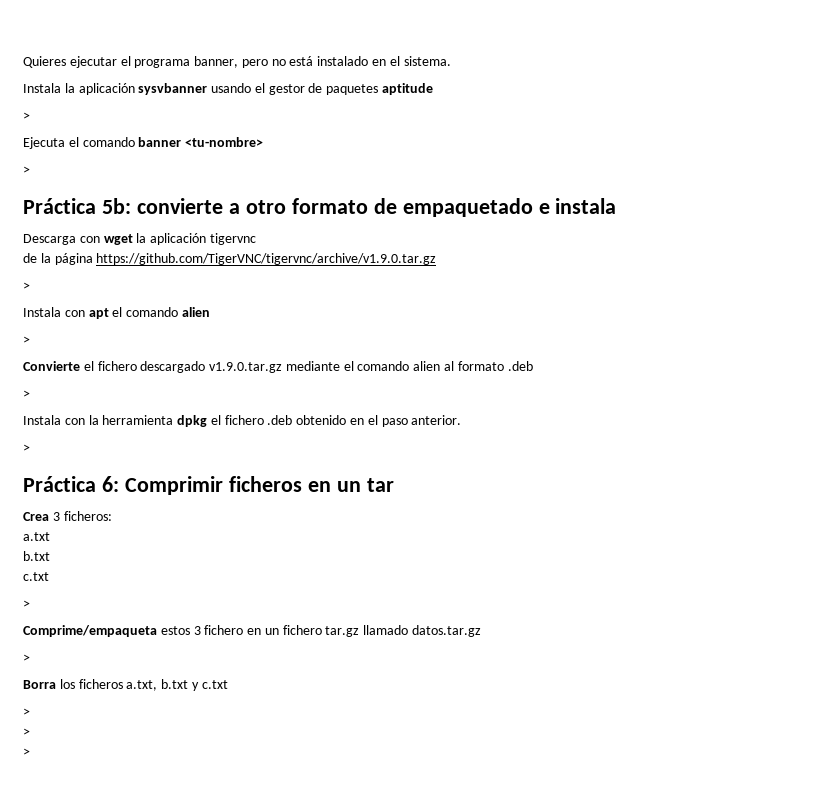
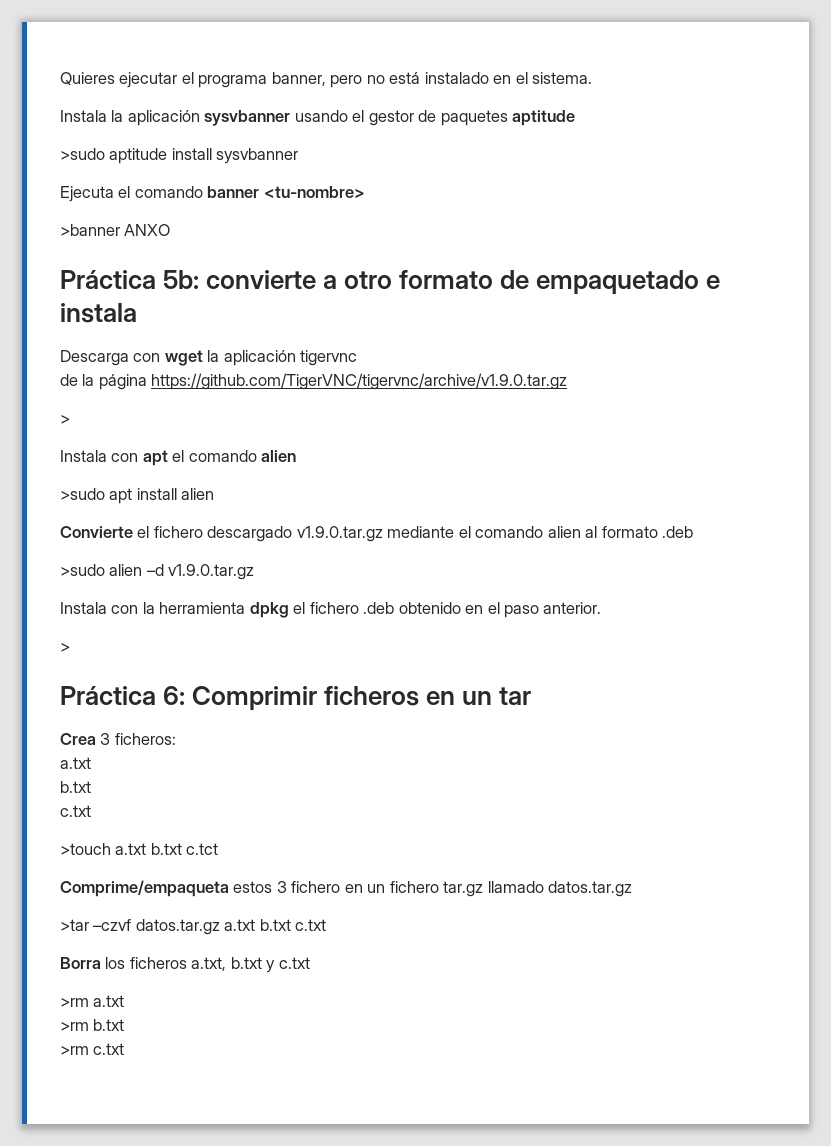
[23,112,30,120] > -> [60,148,299,164] >sudo aptitude install sysvbanner
[23,166,30,174] > -> [60,224,171,236] >banner ANXO
[23,336,30,344] > -> [60,488,215,504] >sudo apt install alien
[23,390,30,398] > -> [60,564,255,580] >sudo alien –d v1.9.0.tar.gz
[23,600,30,608] > -> [60,843,219,855] >touch a.txt b.txt c.tct
[23,654,30,662] > -> [60,919,327,935] >tar –czvf datos.tar.gz a.txt b.txt c.txt
[23,708,30,716] [23,728,30,736] [23,748,30,756] > // > // > -> [60,995,125,1007] [60,1019,125,1031] [60,1043,125,1055] >rm a.txt // >rm b.txt // >rm c.txt

